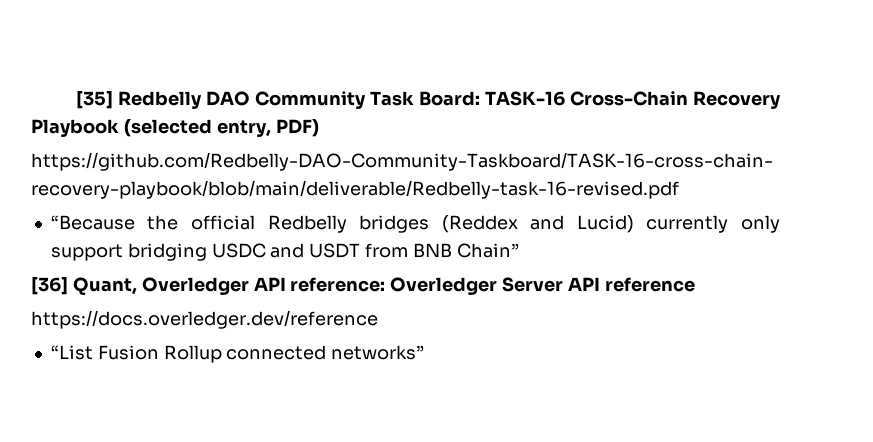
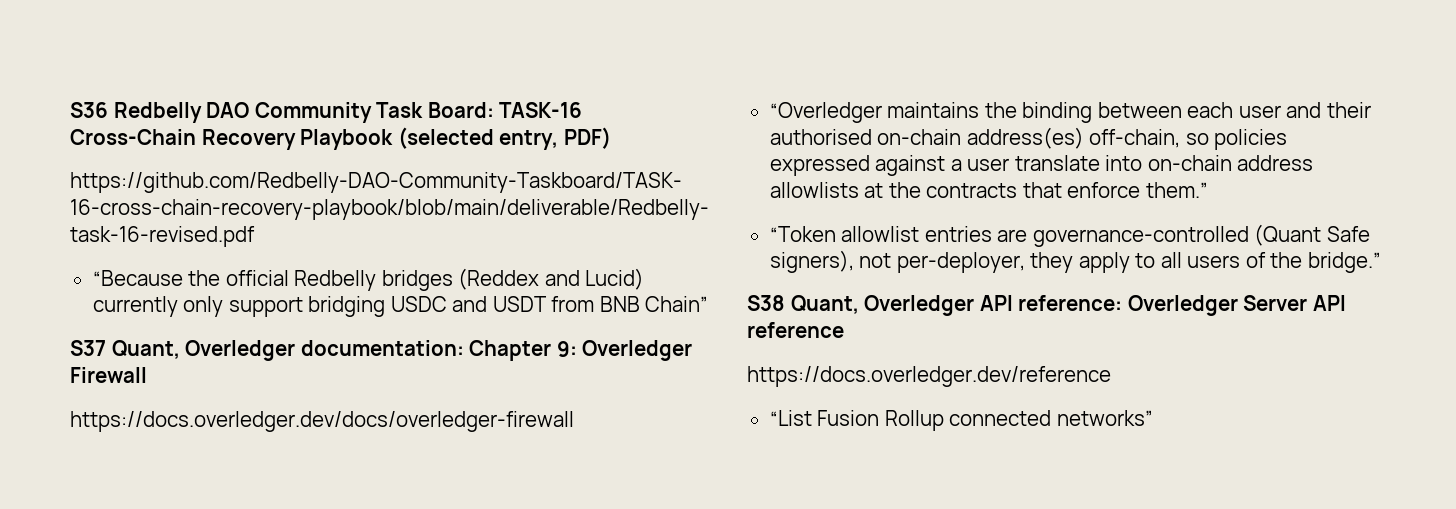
[76,91,114,109] [35] -> [70,102,108,118] S36
[31,277,68,295] [36] -> [70,340,693,361] [70,367,147,383] [70,411,574,432] [769,102,1371,123] [769,127,1288,150] [769,155,1314,176] [769,182,1208,198] [769,224,1370,247] [769,250,1381,273] [747,295,785,311] S37 Quant, Overledger documentation: Chapter 9: Overledger Firewall // https://docs.overledger.dev/docs/overledger-firewall // “Overledger maintains the binding between each user and their authorised on-chain address(es) off-chain, so policies expressed against a user translate into on-chain address allowlists at the contracts that enforce them.” // “Token allowlist entries are governance-controlled (Quant Safe signers), not per-deployer, they apply to all users of the bridge.” // S38

